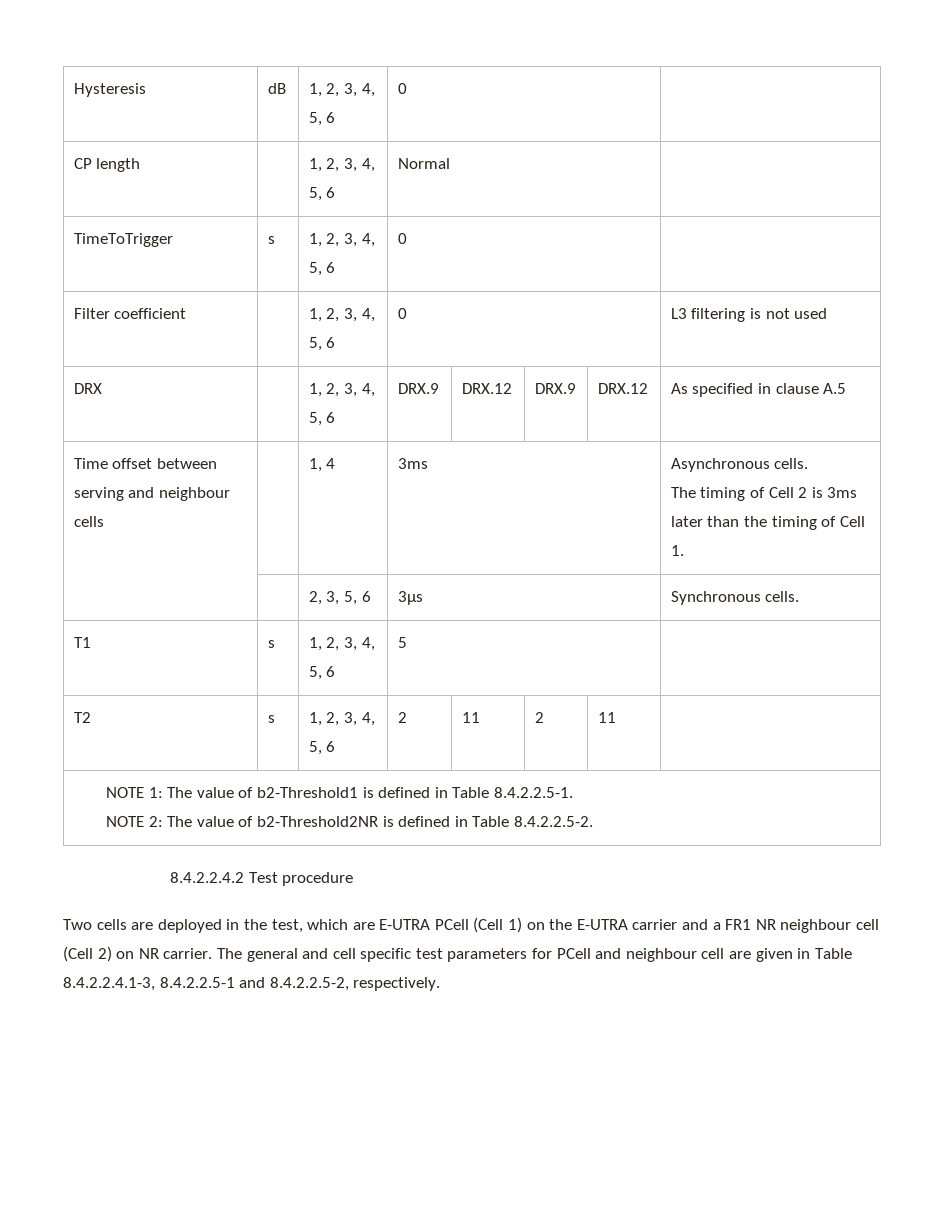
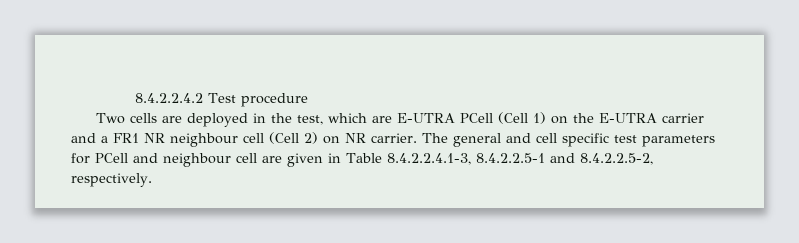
[73,83,146,97] [267,83,286,94] [308,83,375,97] [308,112,336,126] [397,83,407,94] [73,158,141,172] [308,158,375,172] [308,187,336,201] [397,158,450,169] [73,233,173,247] [267,236,275,244] [308,233,375,247] [308,262,336,276] [397,233,407,244] [73,308,187,319] [308,308,375,322] [308,337,336,351] [397,308,407,319] [670,308,828,322] [73,383,102,394] [308,383,375,397] [308,412,336,426] [397,383,439,394] [461,383,512,394] [534,383,576,394] [597,383,648,394] [670,383,847,397] [73,458,218,469] [73,487,231,501] [73,516,104,527] [308,458,336,472] [397,458,428,469] [670,458,809,472] [670,487,858,501] [670,516,865,530] [670,545,684,556] [308,591,371,605] [397,591,423,605] [670,591,800,605] [73,637,91,648] [267,640,275,648] [308,637,375,651] [308,666,336,680] [397,637,407,648] [73,712,91,723] [267,715,275,723] [308,712,375,726] [308,741,336,755] [397,712,407,723] [461,712,480,723] [534,712,544,723] [597,712,616,723] [106,787,573,798] [106,816,593,827] Hysteresis | dB | 1, 2, 3, 4, 5, 6 | 0 | // CP length | | 1, 2, 3, 4, 5, 6 | Normal | // TimeToTrigger | s | 1, 2, 3, 4, 5, 6 | 0 | // Filter coefficient | | 1, 2, 3, 4, 5, 6 | 0 | L3 filtering is not used // DRX | | 1, 2, 3, 4, 5, 6 | DRX.9 | DRX.12 | DRX.9 | DRX.12 | As specified in clause A.5 // Time offset between serving and neighbour cells | | 1, 4 | 3ms | Asynchronous cells. // The timing of Cell 2 is 3ms later than the timing of Cell 1. // | | 2, 3, 5, 6 | 3μs | Synchronous cells. // T1 | s | 1, 2, 3, 4, 5, 6 | 5 | // T2 | s | 1, 2, 3, 4, 5, 6 | 2 | 11 | 2 | 11 | // NOTE 1: The value of b2-Threshold1 is defined in Table 8.4.2.2.5-1. // NOTE 2: The value of b2-Threshold2NR is defined in Table 8.4.2.2.5-2. // -> (135, 98) none

